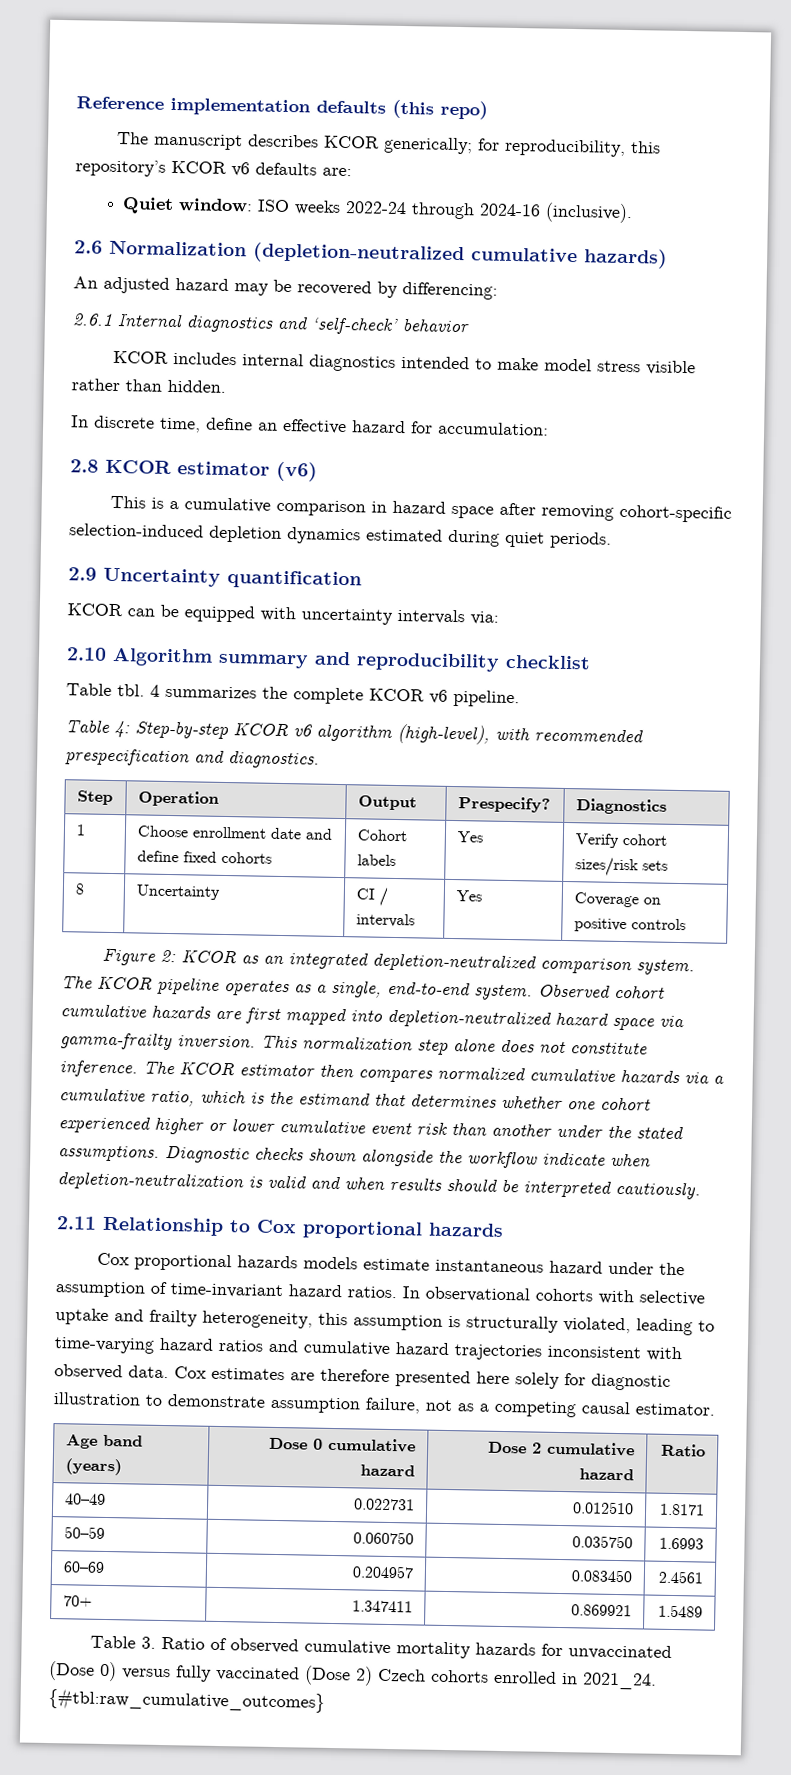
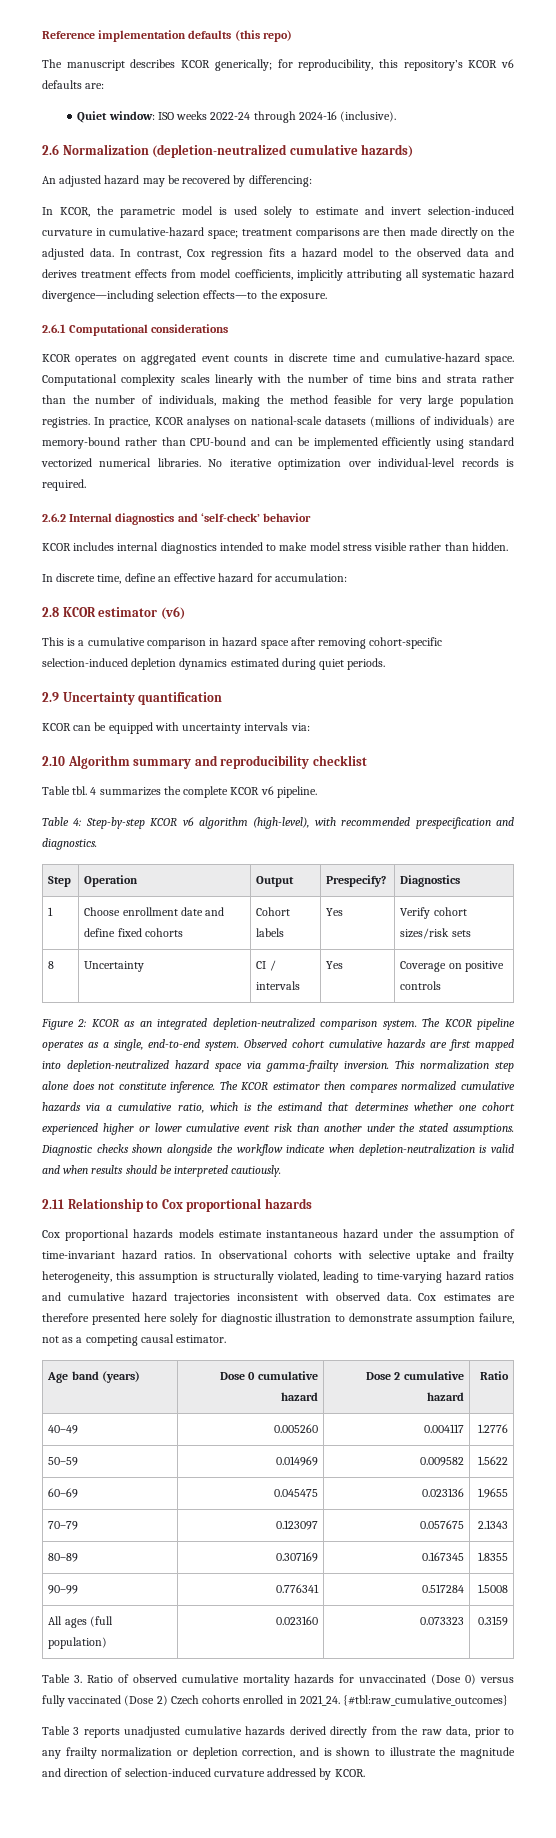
[72,313,113,326] 2.6.1 -> [42,206,514,218] [42,227,516,239] [42,248,514,260] [42,269,514,281] [42,290,327,302] [42,324,229,336] [42,353,514,365] [42,374,514,386] [42,395,514,407] [42,416,515,428] [42,437,514,449] [41,458,514,470] [42,479,86,491] [42,513,66,522] In KCOR, the parametric model is used solely to estimate and invert selection-induced curvature in cumulative-hazard space; treatment comparisons are then made directly on the adjusted data. In contrast, Cox regression fits a hazard model to the observed data and derives treatment effects from model coefficients, implicitly attributing all systematic hazard divergence—including selection effects—to the exposure. // 2.6.1 Computational considerations // KCOR operates on aggregated event counts in discrete time and cumulative-hazard space. Computational complexity scales linearly with the number of time bins and strata rather than the number of individuals, making the method feasible for very large population registries. In practice, KCOR analyses on national-scale datasets (millions of individuals) are memory-bound rather than CPU-bound and can be implemented efficiently using standard vectorized numerical libraries. No iterative optimization over individual-level records is required. // 2.6.2
[354,1498,416,1511] [572,1501,635,1515] [659,1503,706,1516] [63,1526,105,1539] [353,1531,415,1545] [572,1535,634,1549] [659,1537,705,1550] [62,1561,105,1573] [352,1565,415,1579] [571,1569,634,1583] [658,1570,704,1584] [62,1595,92,1607] [352,1600,414,1613] [571,1604,633,1617] [658,1604,704,1618] 0.022731 | 0.012510 | 1.8171 // 50–59 | 0.060750 | 0.035750 | 1.6993 // 60–69 | 0.204957 | 0.083450 | 2.4561 // 70+ | 1.347411 | 0.869921 | 1.5489 -> [273,1424,318,1433] [423,1424,464,1433] [477,1424,508,1433] [48,1457,79,1466] [275,1456,318,1466] [419,1457,464,1466] [477,1456,508,1465] [48,1488,79,1498] [273,1489,318,1497] [421,1488,464,1497] [477,1488,508,1498] [48,1521,79,1530] [275,1520,318,1530] [419,1520,464,1529] [477,1520,508,1529] [48,1553,79,1562] [275,1552,318,1562] [421,1552,464,1561] [477,1552,508,1561] [48,1585,79,1594] [275,1584,319,1593] [421,1584,464,1593] [477,1584,508,1593] [48,1616,113,1628] [48,1637,108,1649] [275,1616,318,1625] [419,1617,464,1625] [477,1616,508,1626] 0.005260 | 0.004117 | 1.2776 // 50–59 | 0.014969 | 0.009582 | 1.5622 // 60–69 | 0.045475 | 0.023136 | 1.9655 // 70–79 | 0.123097 | 0.057675 | 2.1343 // 80–89 | 0.307169 | 0.167345 | 1.8355 // 90–99 | 0.776341 | 0.517284 | 1.5008 // All ages (full population) | 0.023160 | 0.073323 | 0.3159
(325, 1701) none -> [42,1726,514,1738] [42,1747,516,1759] [42,1768,365,1780] // Table 3 reports unadjusted cumulative hazards derived directly from the raw data, prior to any frailty normalization or depletion correction, and is shown to illustrate the magnitude and direction of selection-induced curvature addressed by KCOR.

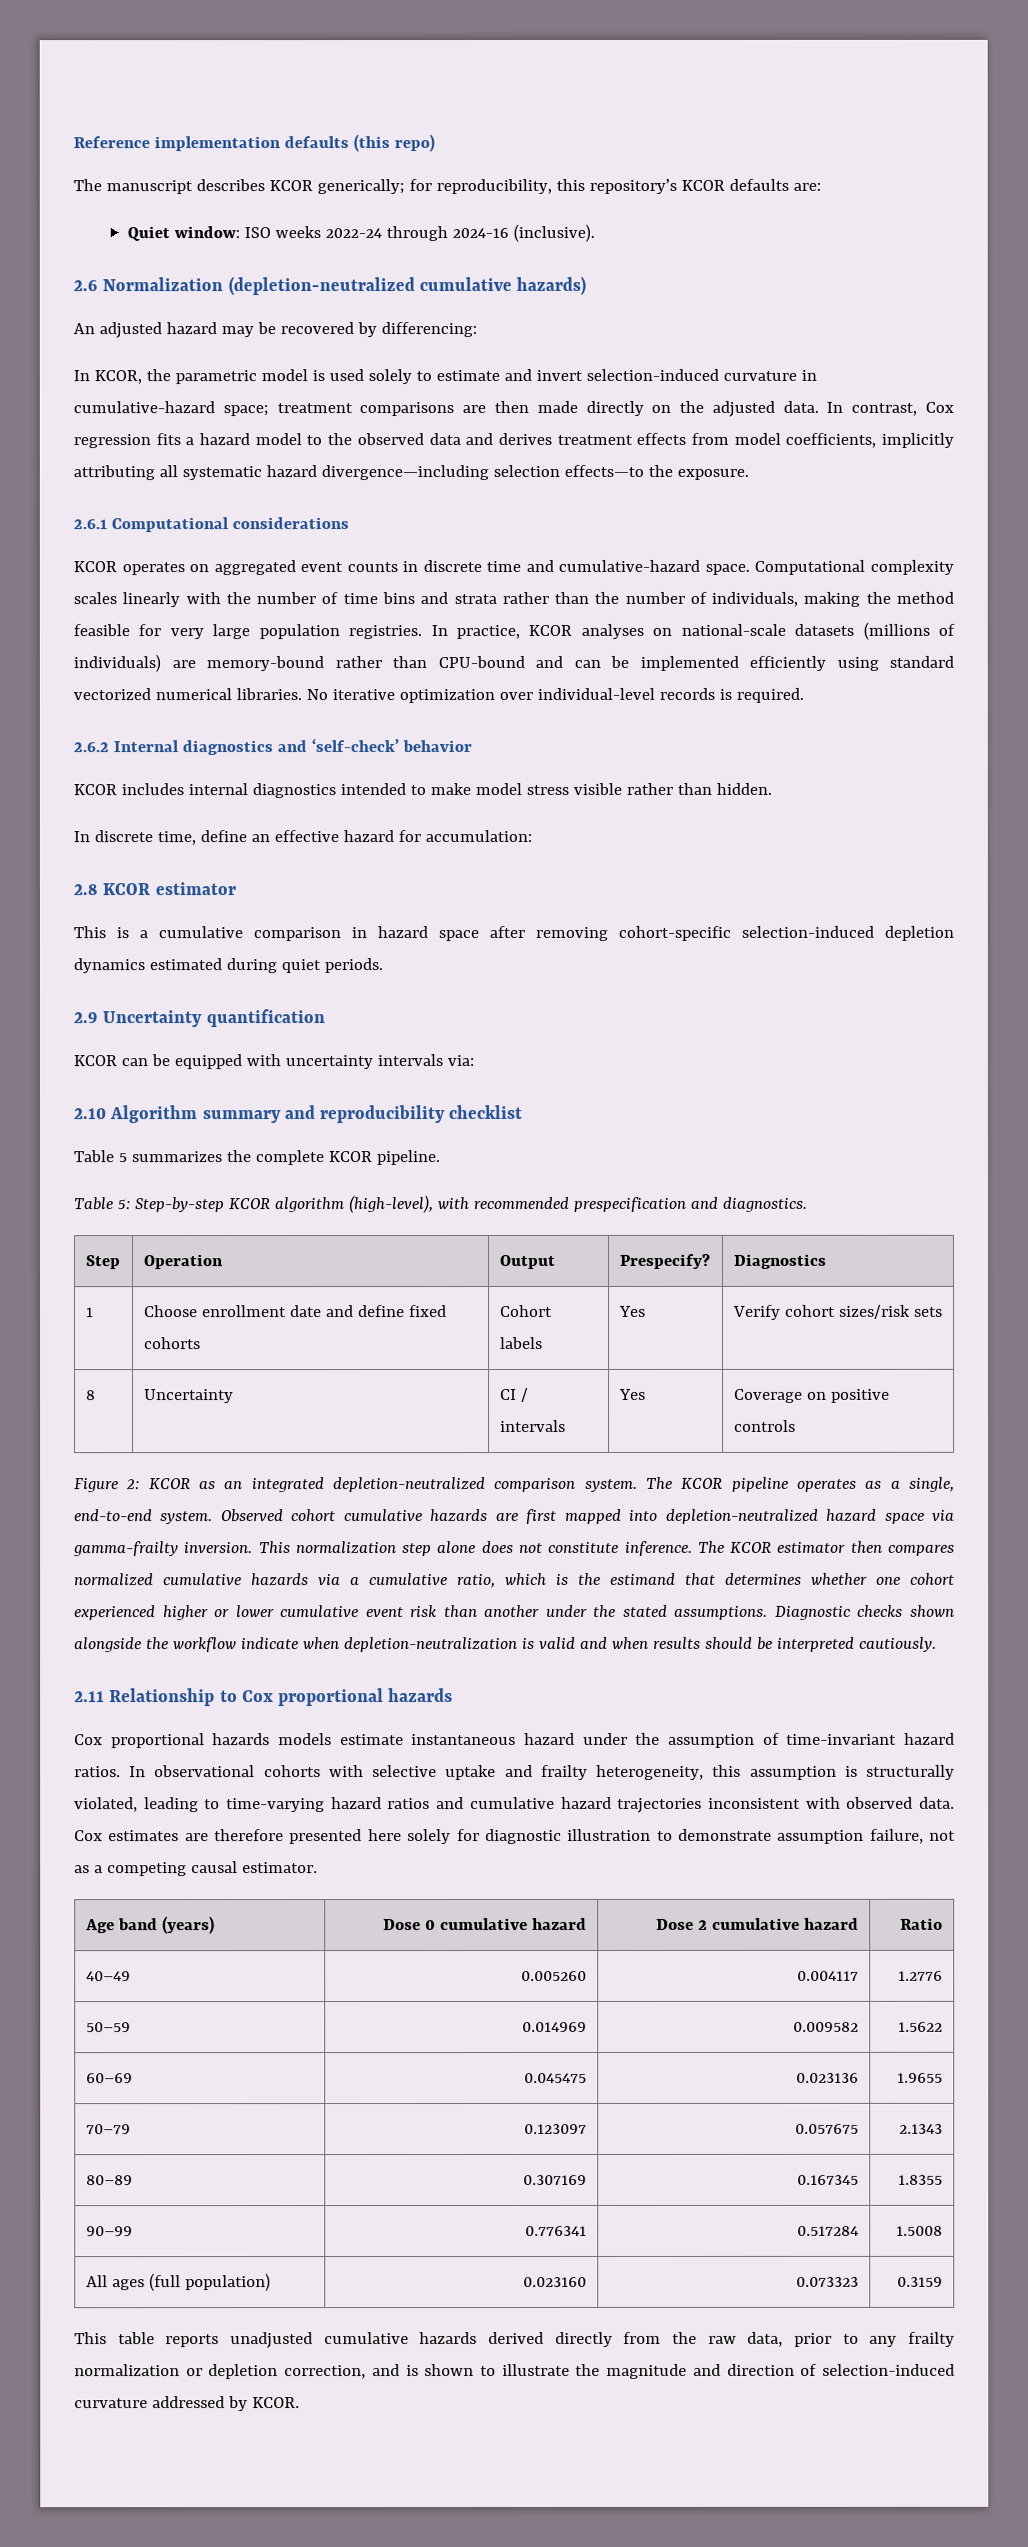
[500,59,514,68] v6 -> (725, 185) none
[160,606,185,620] (v6) -> (236, 889) none
[72,786,97,795] tbl. 4 -> [117,1153,127,1163] 5
[260,786,274,795] v6 -> (372, 1157) none
[73,818,82,826] 4: -> [116,1199,130,1210] 5:
[182,817,194,826] v6 -> (270, 1204) none
[42,1674,514,1686] [42,1695,509,1707] [42,1726,80,1735] Table 3. Ratio of observed cumulative mortality hazards for unvaccinated (Dose 0) versus fully vaccinated (Dose 2) Czech cohorts enrolled in 2021_24. {#tbl:raw_cumulative_outcomes} // Table 3 -> [74,2332,155,2345] This table

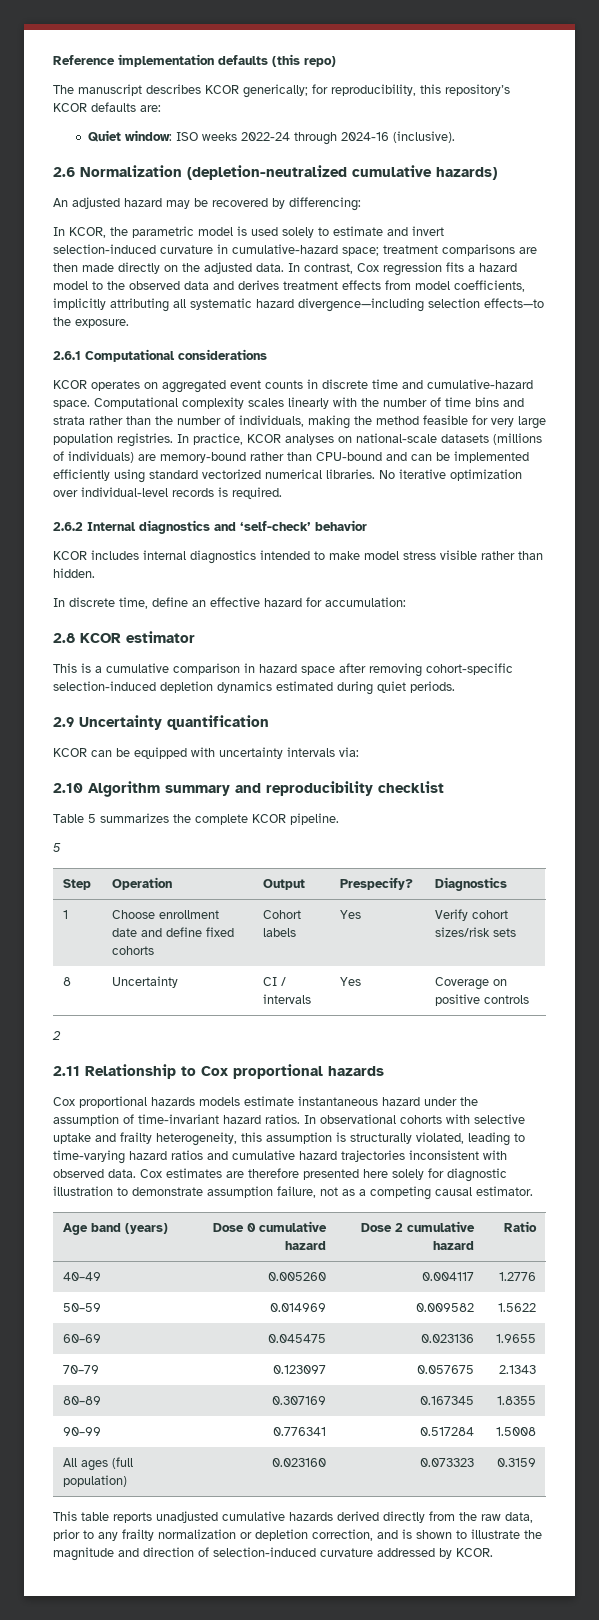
[73,1195,807,1214] Table 5: Step-by-step KCOR algorithm (high-level), with recommended prespecification and diagnostics. -> [53,843,61,852] 5
[74,1476,956,1493] [74,1508,955,1525] [73,1540,956,1557] [74,1572,955,1589] [74,1604,955,1621] [74,1636,937,1653] Figure 2: KCOR as an integrated depletion-neutralized comparison system. The KCOR pipeline operates as a single, end-to-end system. Observed cohort cumulative hazards are first mapped into depletion-neutralized hazard space via gamma-frailty inversion. This normalization step alone does not constitute inference. The KCOR estimator then compares normalized cumulative hazards via a cumulative ratio, which is the estimand that determines whether one cohort experienced higher or lower cumulative event risk than another under the stated assumptions. Diagnostic checks shown alongside the workflow indicate when depletion-neutralization is valid and when results should be interpreted cautiously. -> [52,1031,61,1040] 2

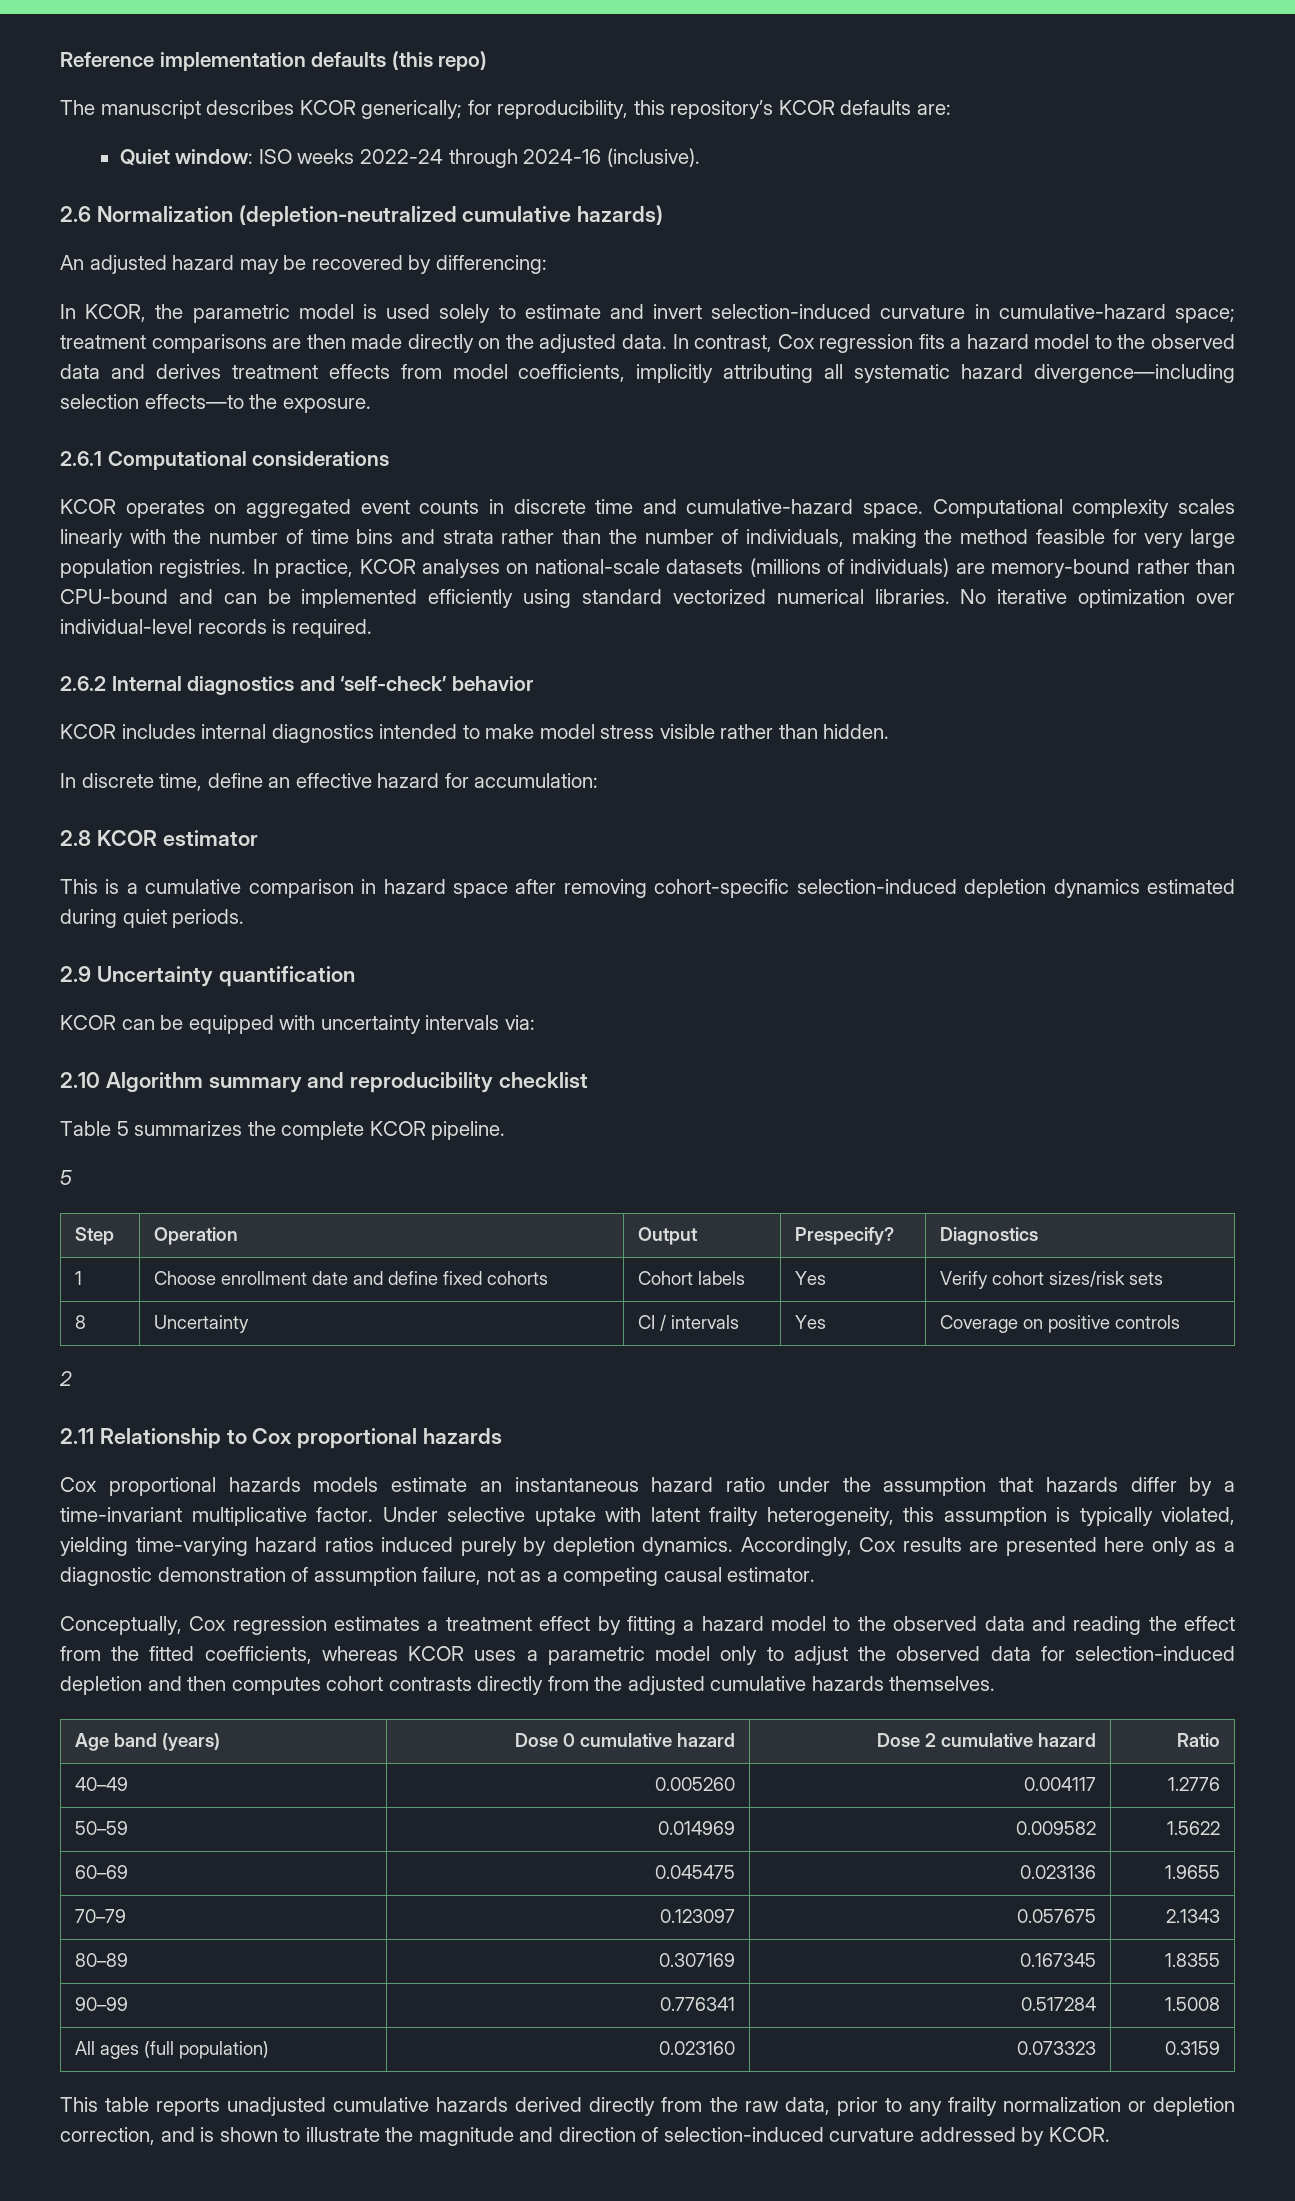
(294, 1101) none -> [479,1481,502,1492] an
(420, 1101) none -> [726,1477,765,1492] ratio
[123,1114,525,1124] [53,1133,116,1144] of time-invariant hazard ratios. In observational cohorts with selective uptake and -> [999,1477,1235,1496] [60,1507,700,1526] that hazards differ by a time-invariant multiplicative factor. Under selective uptake with latent
[350,1132,525,1146] [53,1150,507,1164] [53,1168,507,1182] [53,1186,203,1196] structurally violated, leading to time-varying hazard ratios and cumulative hazard trajectories inconsistent with observed data. Cox estimates are therefore presented here solely for diagnostic illustration to demonstrate -> [1079,1507,1235,1526] [60,1537,1235,1556] [60,1567,309,1586] typically violated, yielding time-varying hazard ratios induced purely by depletion dynamics. Accordingly, Cox results are presented here only as a diagnostic demonstration of
(533, 1191) none -> [60,1616,1235,1635] [60,1646,1236,1665] [60,1676,996,1695] // Conceptually, Cox regression estimates a treatment effect by fitting a hazard model to the observed data and reading the effect from the fitted coefficients, whereas KCOR uses a parametric model only to adjust the observed data for selection-induced depletion and then computes cohort contrasts directly from the adjusted cumulative hazards themselves.

